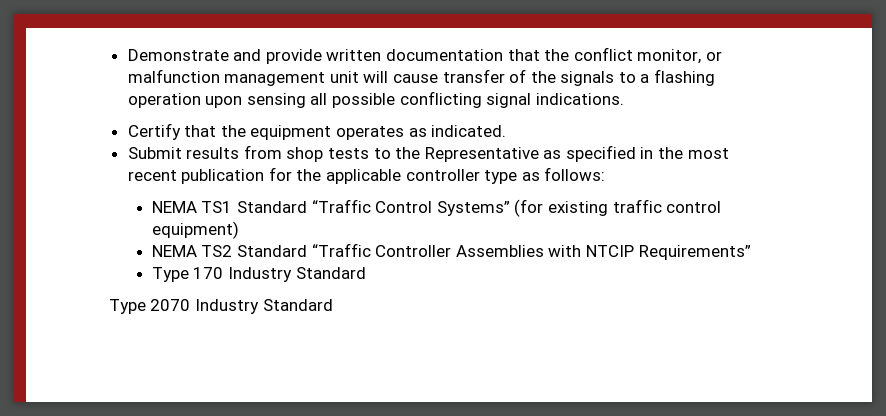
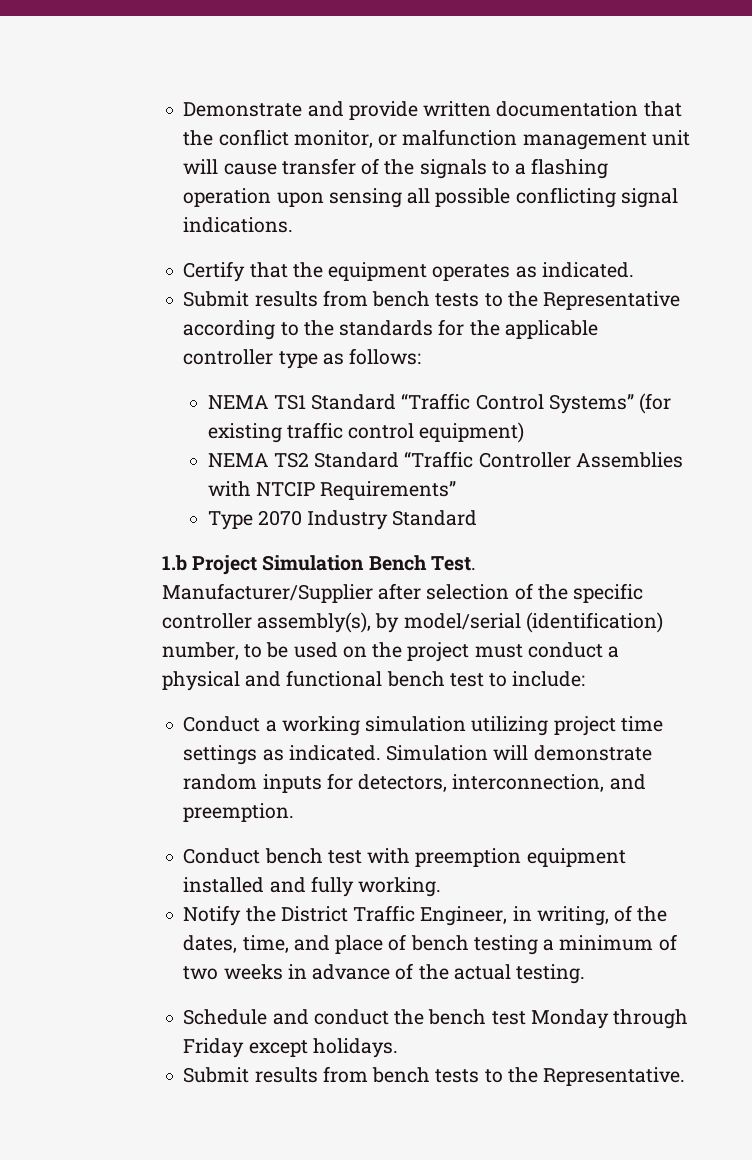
[286,147,324,162] shop -> [372,291,431,307] bench
[543,145,729,162] [127,169,265,184] as specified in the most recent publication -> [183,320,434,340] according to the standards
[193,267,224,279] 170 -> [257,510,302,526] 2070
[108,299,333,314] Type 2070 Industry Standard -> [161,555,476,575] [161,583,644,603] [161,612,663,633] [161,642,620,662] [161,670,586,691] [183,716,663,736] [183,745,652,765] [183,773,646,793] [183,803,295,822] [183,848,626,867] [183,876,442,897] [183,905,668,926] [183,934,677,955] [183,963,586,984] [183,1009,689,1029] [183,1038,398,1058] [183,1066,686,1086] 1.b Project Simulation Bench Test. Manufacturer/Supplier after selection of the specific controller assembly(s), by model/serial (identification) number, to be used on the project must conduct a physical and functional bench test to include: // Conduct a working simulation utilizing project time settings as indicated. Simulation will demonstrate random inputs for detectors, interconnection, and preemption. // Conduct bench test with preemption equipment installed and fully working. // Notify the District Traffic Engineer, in writing, of the dates, time, and place of bench testing a minimum of two weeks in advance of the actual testing. // Schedule and conduct the bench test Monday through Friday except holidays. // Submit results from bench tests to the Representative.

